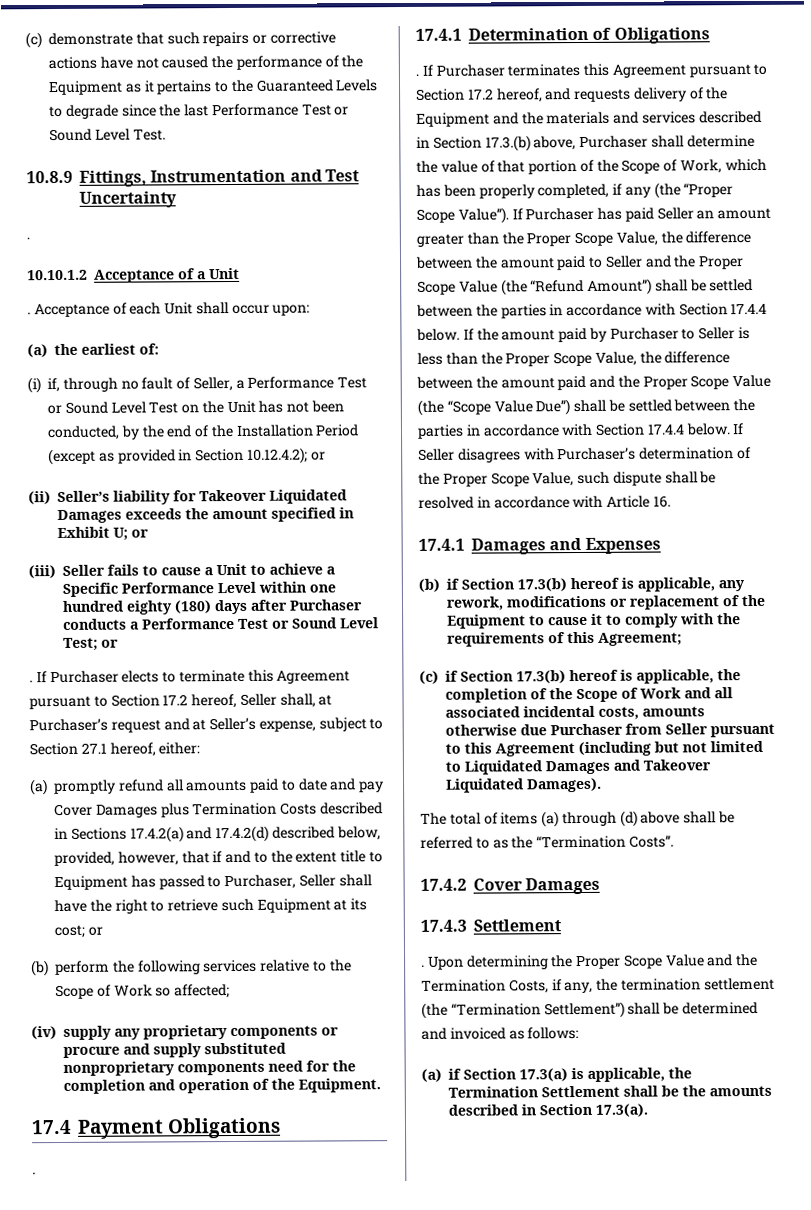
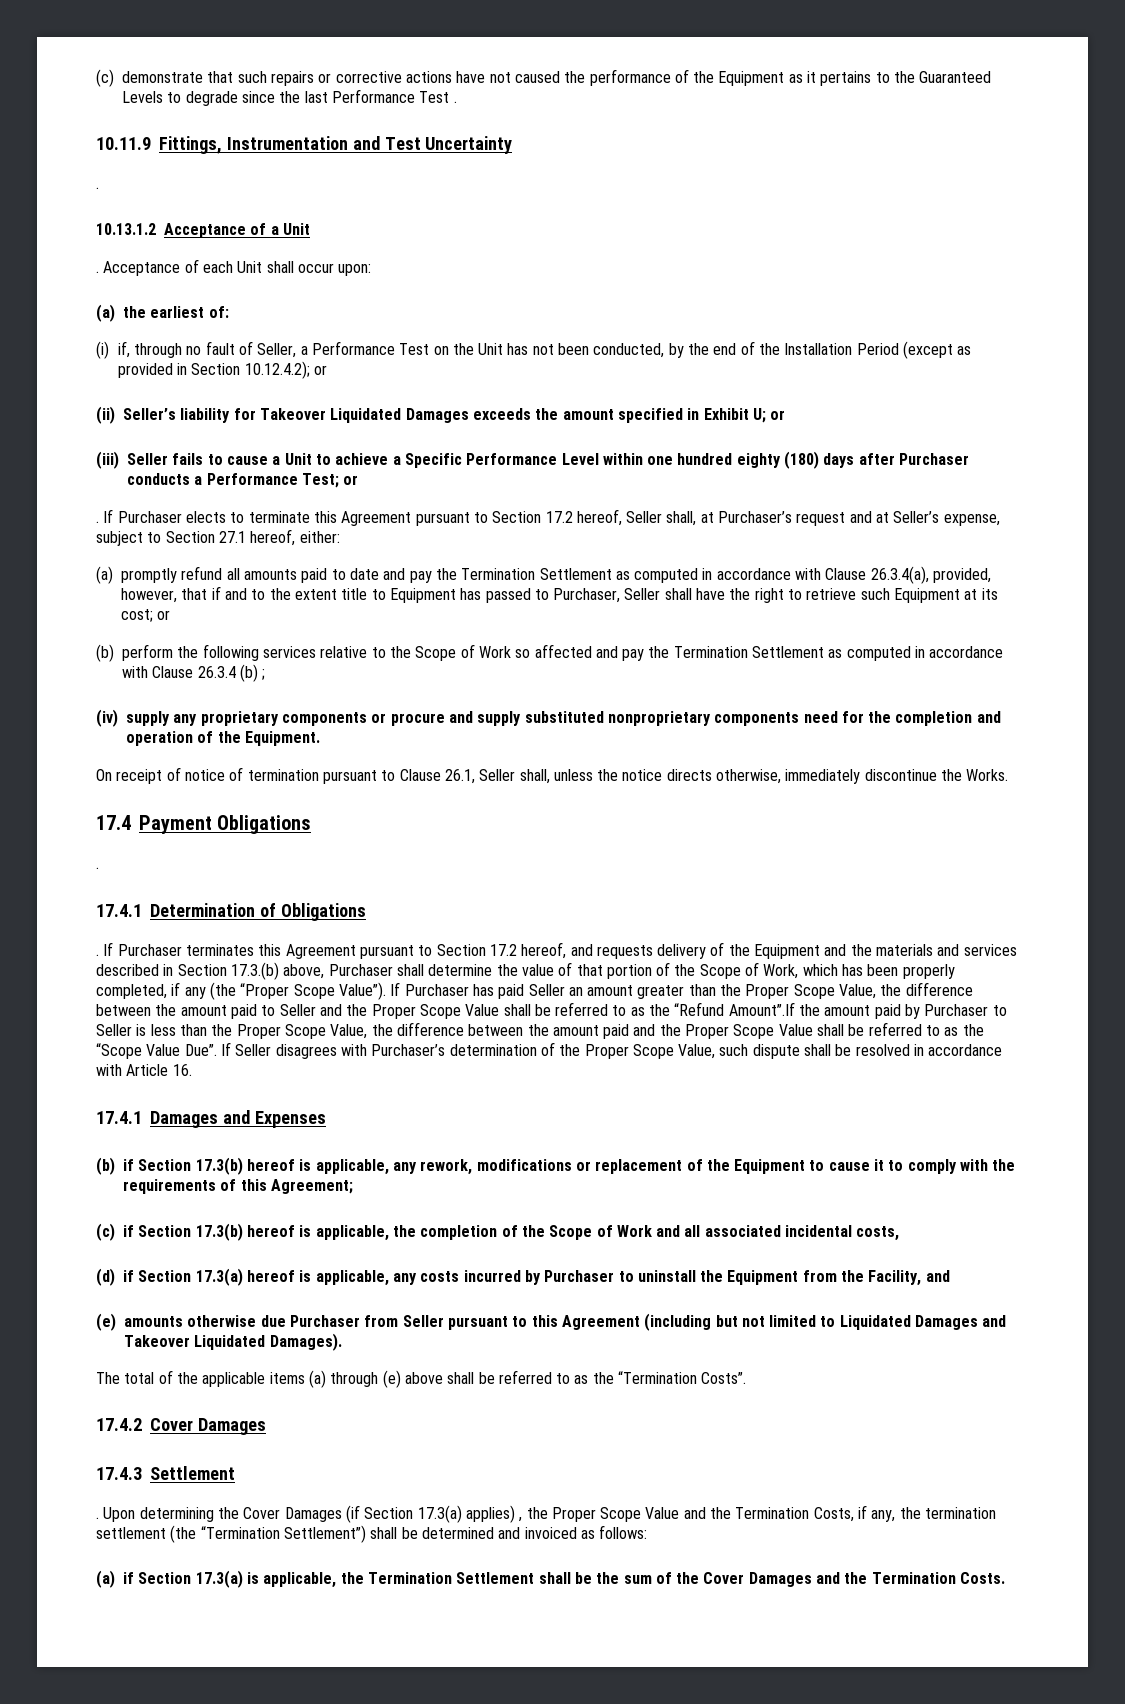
[334,106,350,116] [49,128,166,142] [26,170,73,184] or Sound Level Test. // 10.8.9 -> [453,101,457,103] [96,137,151,150] . // 10.11.9
[27,269,88,281] 10.10.1.2 -> [96,223,156,235] 10.13.1.2
[47,401,179,415] or Sound Level Test -> (430, 349) none
[238,617,379,629] Test or Sound Level -> (298, 479) none
[54,802,383,818] [54,825,381,843] Cover Damages plus Termination Costs described in Sections 17.4.2(a) and 17.4.2(d) described below, -> [435,566,929,584] the Termination Settlement as computed in accordance with Clause 26.3.4(a),
[174,984,231,999] affected; -> [534,644,1004,661] [122,664,266,682] affected and pay the Termination Settlement as computed in accordance with Clause 26.3.4 (b) ;
(381, 1085) none -> [96,767,1009,784] // On receipt of notice of termination pursuant to Clause 26.1, Seller shall, unless the notice directs otherwise, immediately discontinue the Works.
[500,278,754,296] [416,303,768,319] [416,328,474,341] (the “Refund Amount”) shall be settled between the parties in accordance with Section 17.4.4 below. If -> [503,1002,795,1016] shall be referred to as the “Refund Amount”.If
[417,398,756,416] [417,423,731,439] (the “Scope Value Due”) shall be settled between the parties in accordance with Section 17.4.4 below. -> [817,1022,984,1036] [96,1043,217,1059] shall be referred to as the “Scope Value Due”.
(639, 713) none -> [96,1268,950,1286] [96,1313,116,1331] // (d) if Section 17.3(a) hereof is applicable, any costs incurred by Purchaser to uninstall the Equipment from the Facility, and // (e)
(498, 818) none -> [176,1372,266,1387] the applicable
[619,810,638,827] (d) -> [382,1370,401,1388] (e)
(574, 961) none -> [243,1505,548,1523] Cover Damages (if Section 17.3(a) applies) , the
[709,1085,772,1097] [448,1103,648,1117] amounts described in Section 17.3(a). -> [623,1572,1006,1587] sum of the Cover Damages and the Termination Costs.

